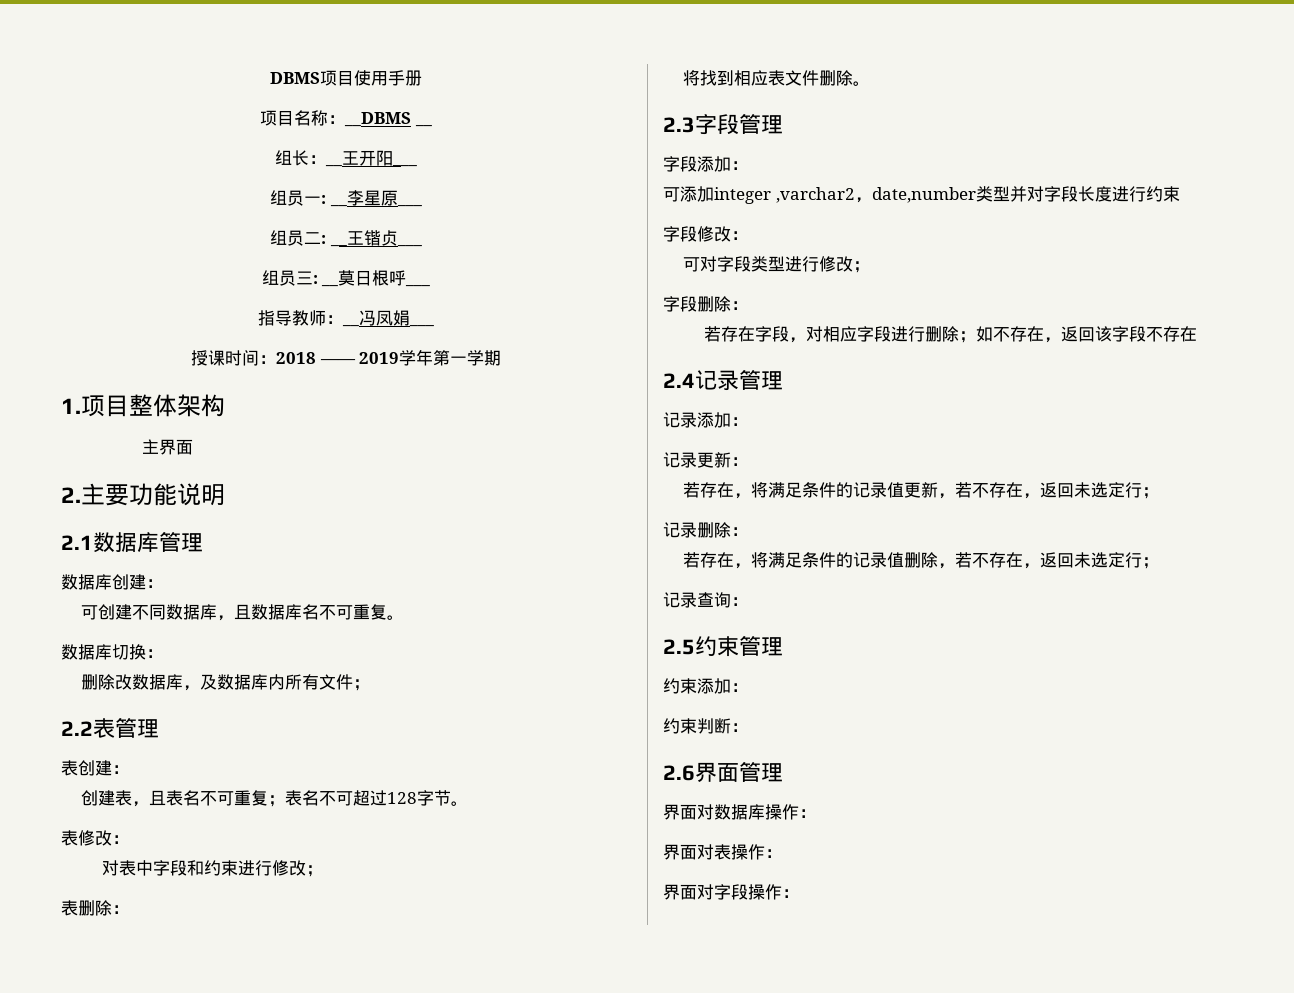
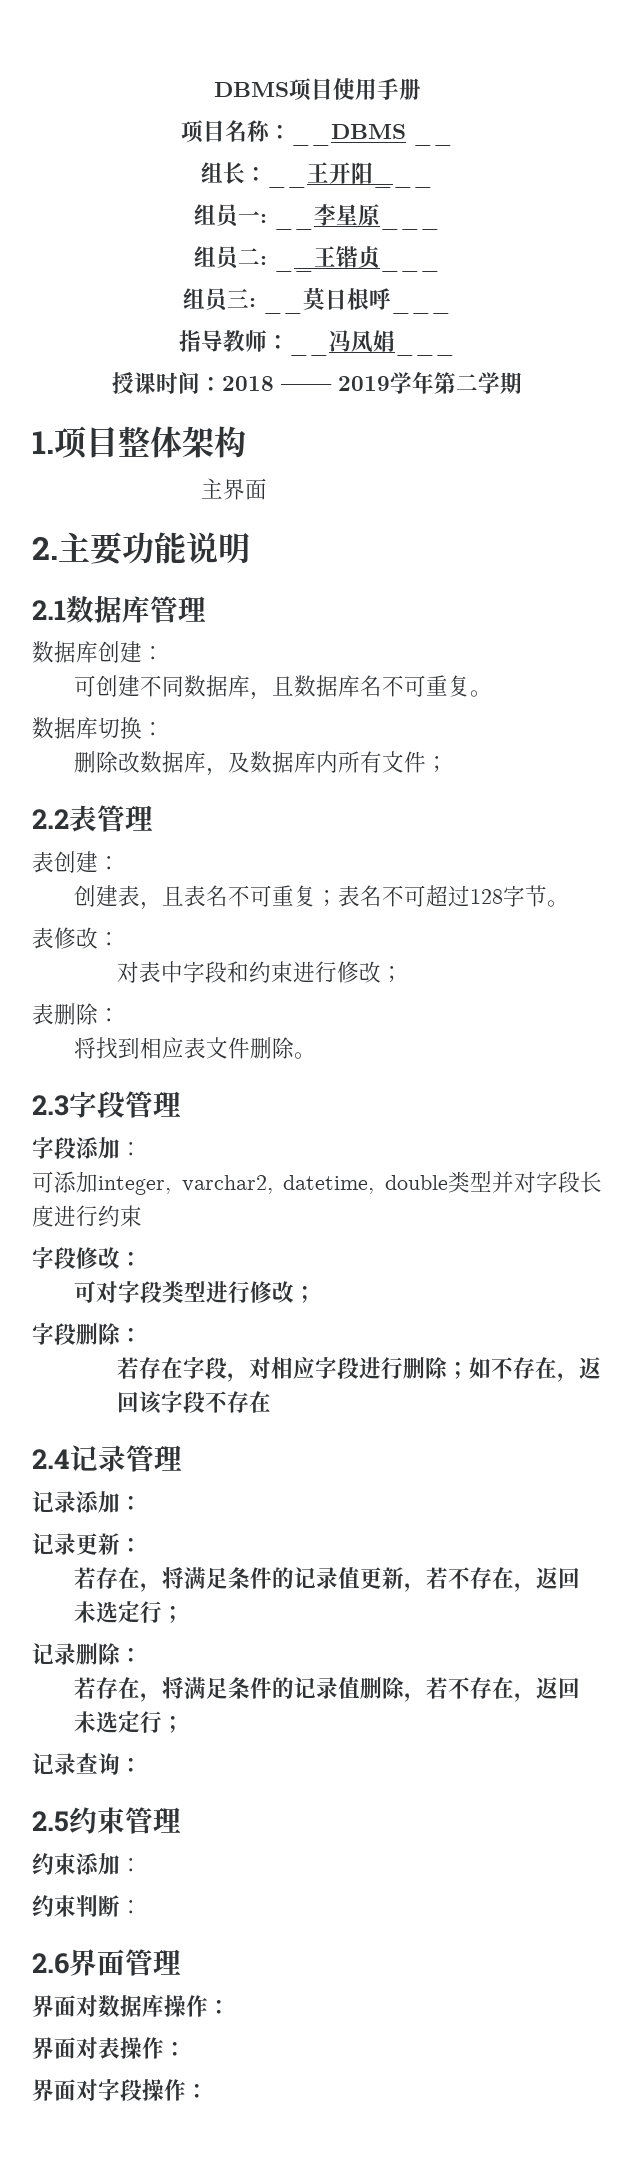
[450,356,468,364] 一 -> [456,374,478,391] 二
[714,187,976,204] integer ,varchar2，date,number -> [98,1175,448,1195] integer, varchar2, datetime, double

